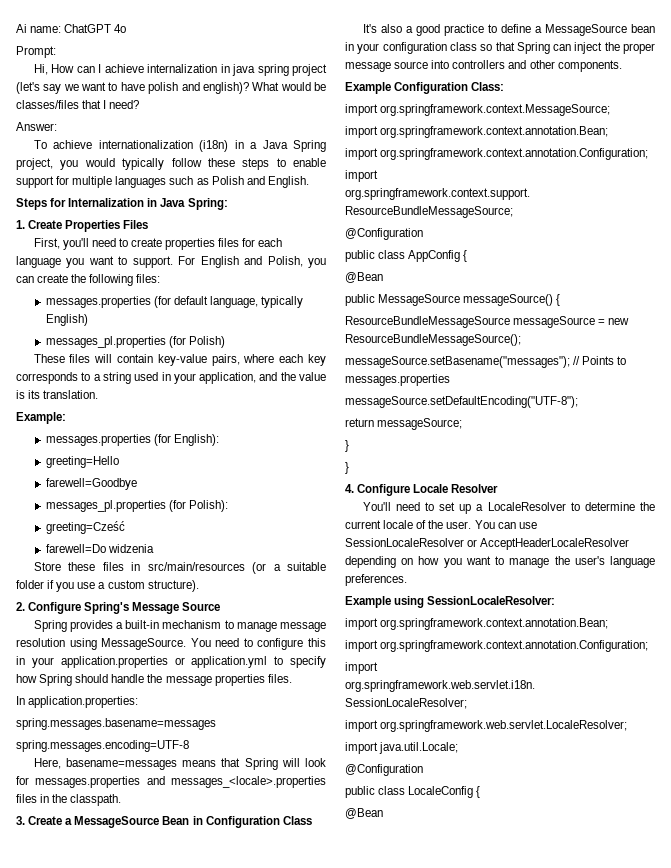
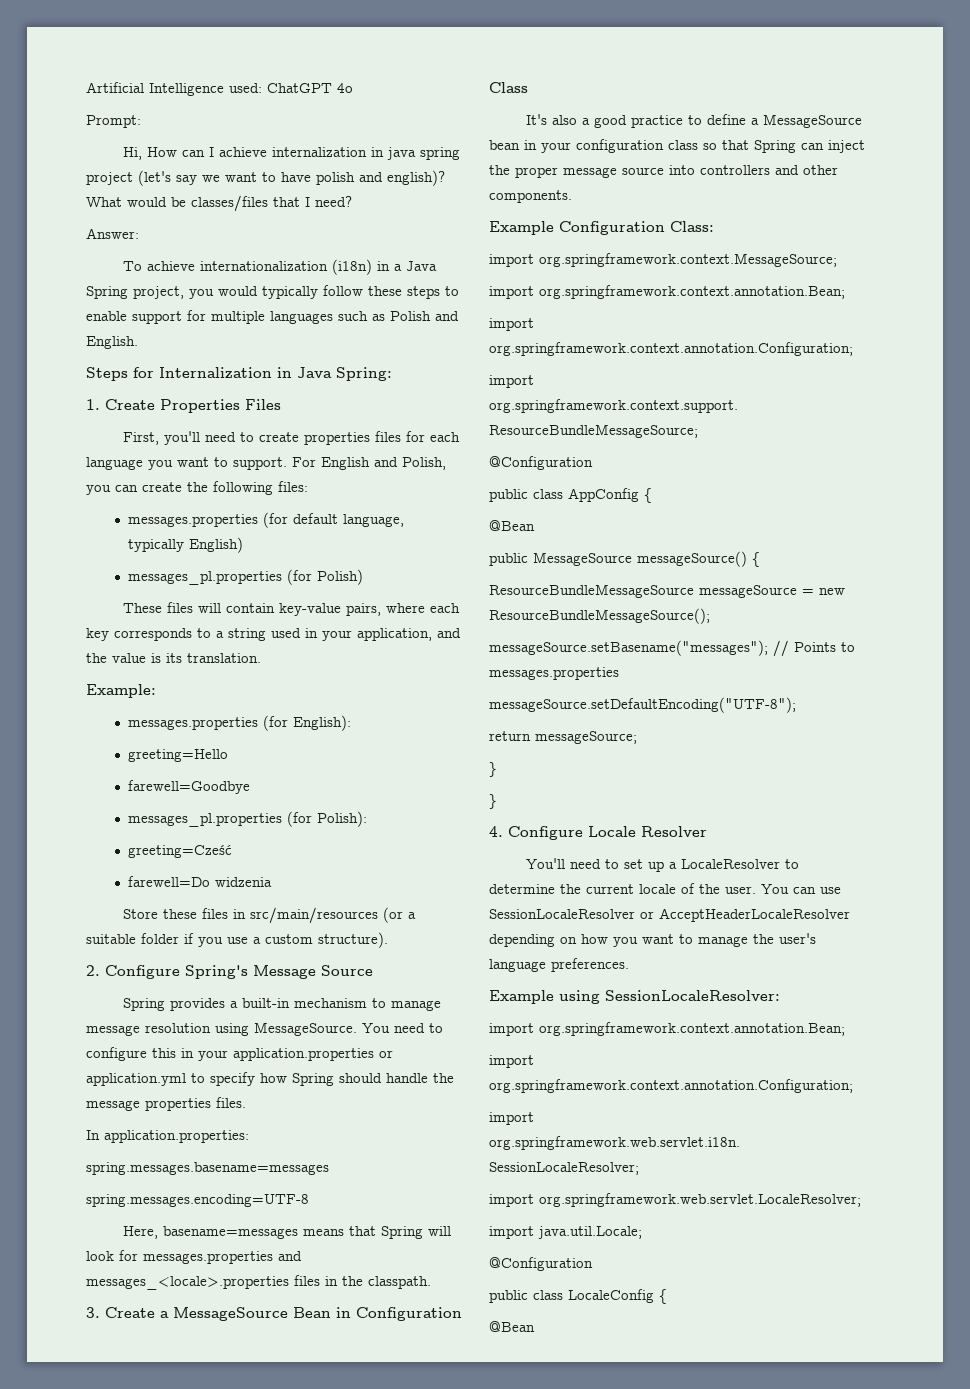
[16,24,62,33] Ai name: -> [86,82,262,96] Artificial Intelligence used:

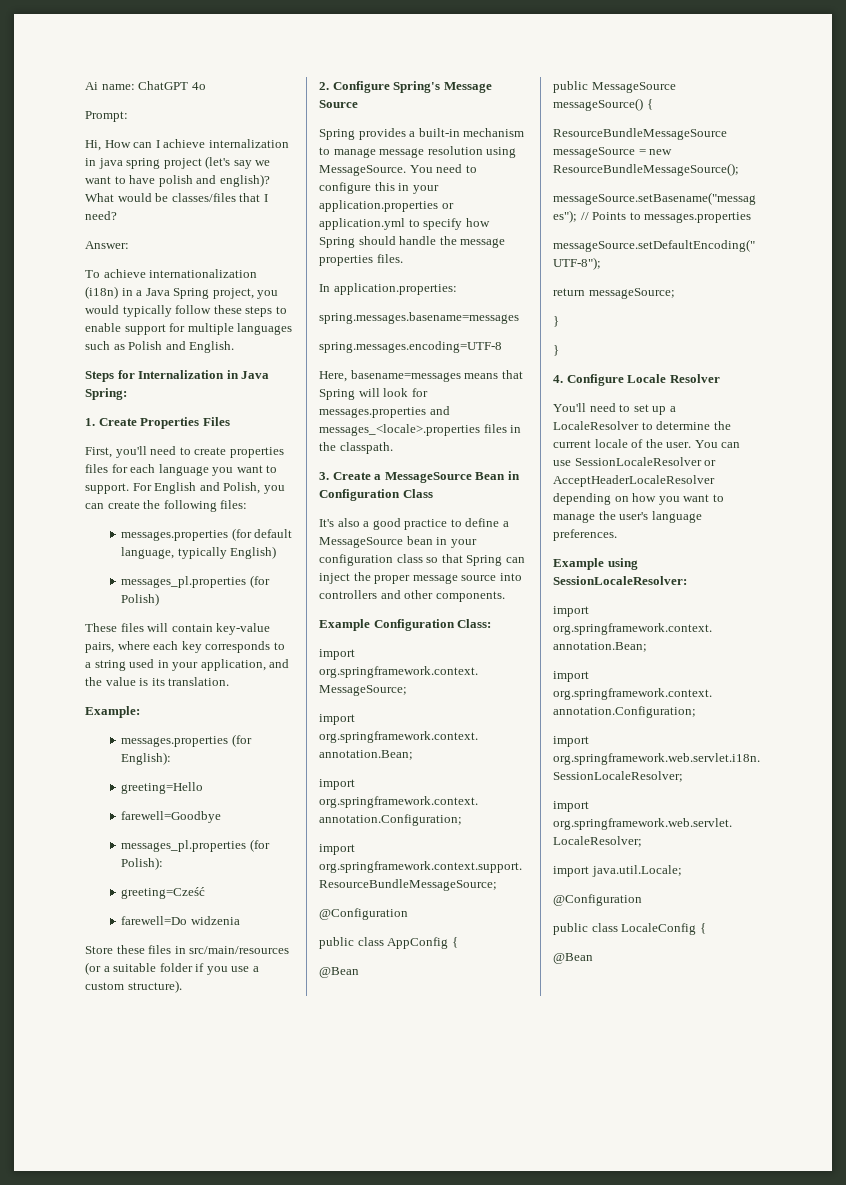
[86,82,262,96] Artificial Intelligence used: -> [85,82,135,90] Ai name:

